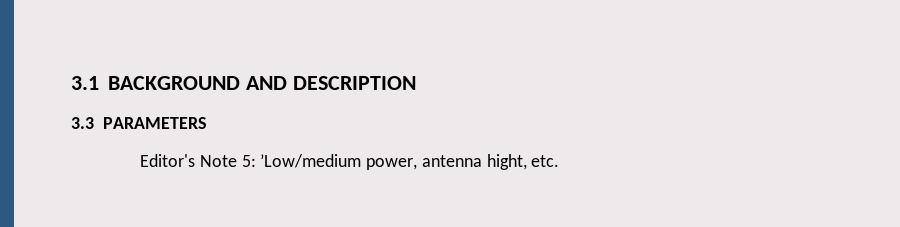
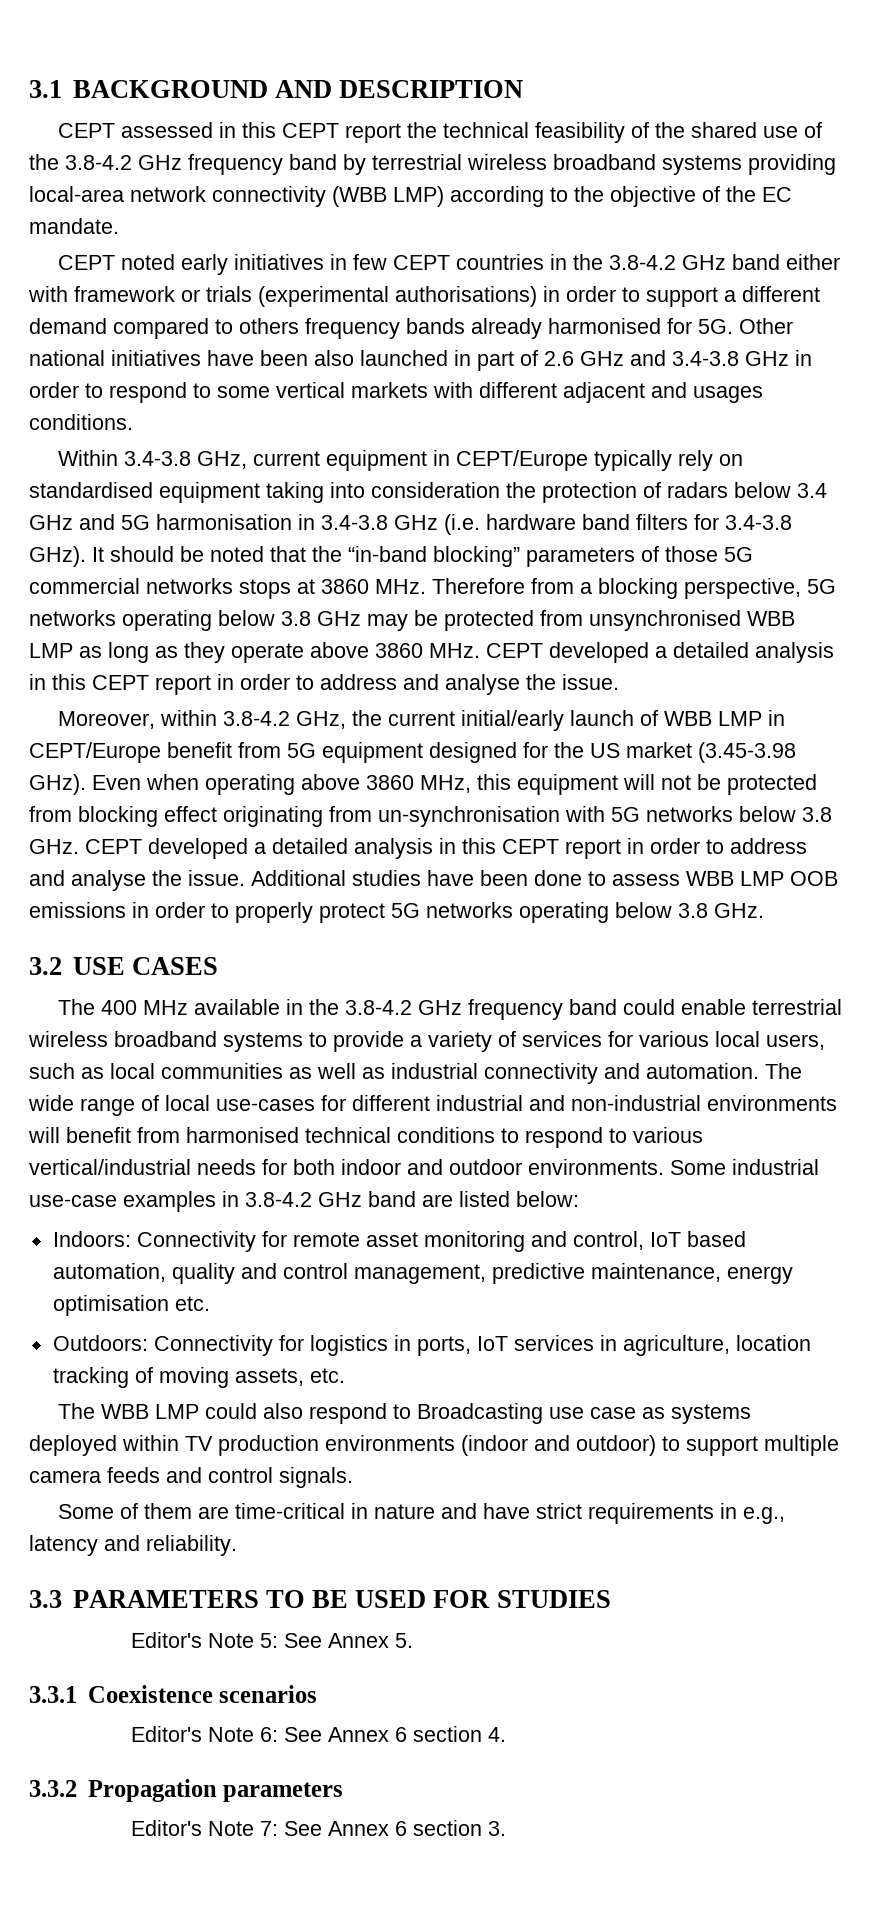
[71,117,207,129] [140,154,560,170] 3.3 PARAMETERS // Editor's Note 5: ’Low/medium power, antenna hight, etc. -> [58,122,823,143] [29,154,836,175] [29,186,792,207] [29,218,119,234] [58,254,841,275] [28,286,820,307] [29,318,793,339] [29,350,812,371] [29,382,763,403] [29,414,133,430] [58,450,744,471] [29,482,827,503] [29,514,792,535] [29,546,753,567] [29,578,836,599] [29,610,795,631] [29,642,834,663] [29,674,619,695] [58,710,786,731] [29,742,796,763] [29,774,817,795] [29,806,832,827] [29,838,807,859] [29,870,838,891] [29,902,764,923] [29,957,218,975] [58,999,843,1020] [28,1031,825,1052] [29,1063,802,1084] [28,1095,837,1116] [28,1127,703,1148] [29,1159,819,1175] [29,1191,579,1212] [52,1231,746,1252] [52,1263,793,1284] [52,1295,210,1316] [52,1335,811,1356] [52,1367,345,1388] [58,1403,752,1424] [29,1435,839,1456] [29,1467,353,1488] [58,1503,786,1524] [29,1535,237,1556] [29,1590,611,1608] [131,1632,414,1648] [29,1685,318,1703] [131,1726,507,1742] [29,1779,344,1802] [131,1820,507,1836] CEPT assessed in this CEPT report the technical feasibility of the shared use of the 3.8-4.2 GHz frequency band by terrestrial wireless broadband systems providing local-area network connectivity (WBB LMP) according to the objective of the EC mandate. // CEPT noted early initiatives in few CEPT countries in the 3.8-4.2 GHz band either with framework or trials (experimental authorisations) in order to support a different demand compared to others frequency bands already harmonised for 5G. Other national initiatives have been also launched in part of 2.6 GHz and 3.4-3.8 GHz in order to respond to some vertical markets with different adjacent and usages conditions. // Within 3.4-3.8 GHz, current equipment in CEPT/Europe typically rely on standardised equipment taking into consideration the protection of radars below 3.4 GHz and 5G harmonisation in 3.4-3.8 GHz (i.e. hardware band filters for 3.4-3.8 GHz). It should be noted that the “in-band blocking” parameters of those 5G commercial networks stops at 3860 MHz. Therefore from a blocking perspective, 5G networks operating below 3.8 GHz may be protected from unsynchronised WBB LMP as long as they operate above 3860 MHz. CEPT developed a detailed analysis in this CEPT report in order to address and analyse the issue. // Moreover, within 3.8-4.2 GHz, the current initial/early launch of WBB LMP in CEPT/Europe benefit from 5G equipment designed for the US market (3.45-3.98 GHz). Even when operating above 3860 MHz, this equipment will not be protected from blocking effect originating from un-synchronisation with 5G networks below 3.8 GHz. CEPT developed a detailed analysis in this CEPT report in order to address and analyse the issue. Additional studies have been done to assess WBB LMP OOB emissions in order to properly protect 5G networks operating below 3.8 GHz. // 3.2 USE CASES // The 400 MHz available in the 3.8-4.2 GHz frequency band could enable terrestrial wireless broadband systems to provide a variety of services for various local users, such as local communities as well as industrial connectivity and automation. The wide range of local use-cases for different industrial and non-industrial environments will benefit from harmonised technical conditions to respond to various vertical/industrial needs for both indoor and outdoor environments. Some industrial use-case examples in 3.8-4.2 GHz band are listed below: // Indoors: Connectivity for remote asset monitoring and control, IoT based automation, quality and control management, predictive maintenance, energy optimisation etc. // Outdoors: Connectivity for logistics in ports, IoT services in agriculture, location tracking of moving assets, etc. // The WBB LMP could also respond to Broadcasting use case as systems deployed within TV production environments (indoor and outdoor) to support multiple camera feeds and control signals. // Some of them are time-critical in nature and have strict requirements in e.g., latency and reliability. // 3.3 PARAMETERS TO BE USED FOR STUDIES // Editor's Note 5: See Annex 5. // 3.3.1 Coexistence scenarios // Editor's Note 6: See Annex 6 section 4. // 3.3.2 Propagation parameters // Editor's Note 7: See Annex 6 section 3.

